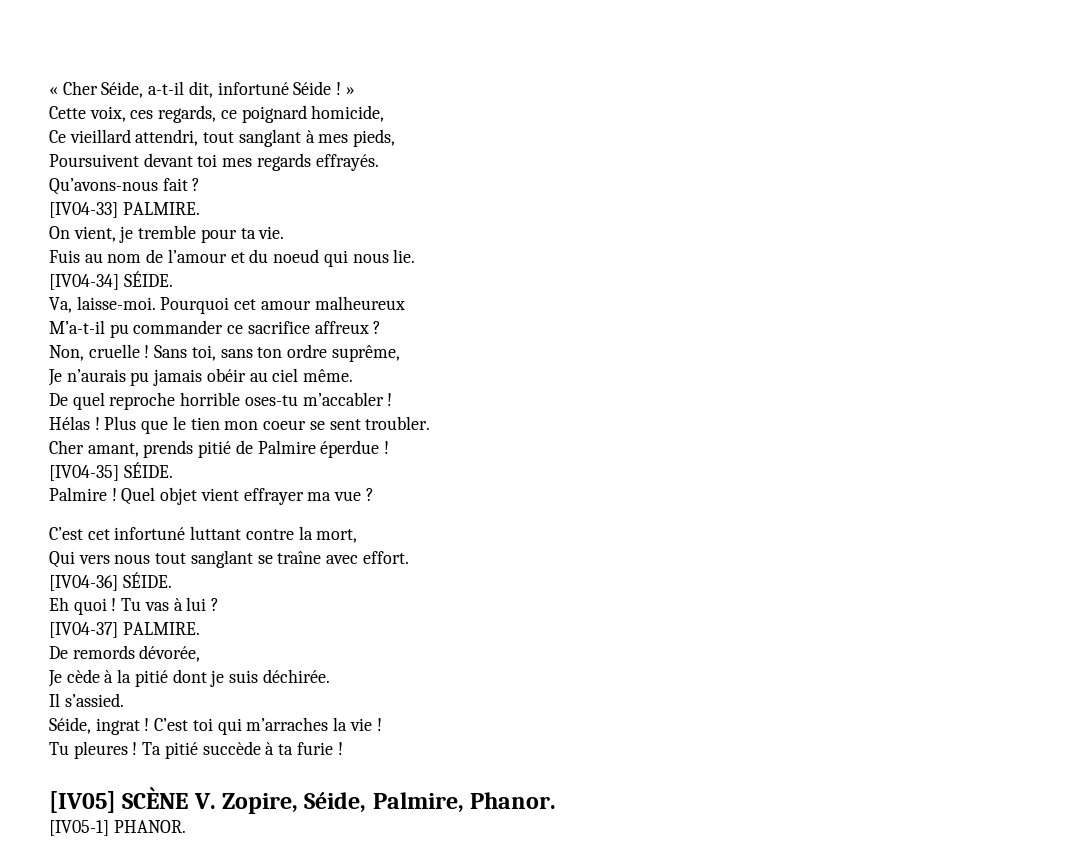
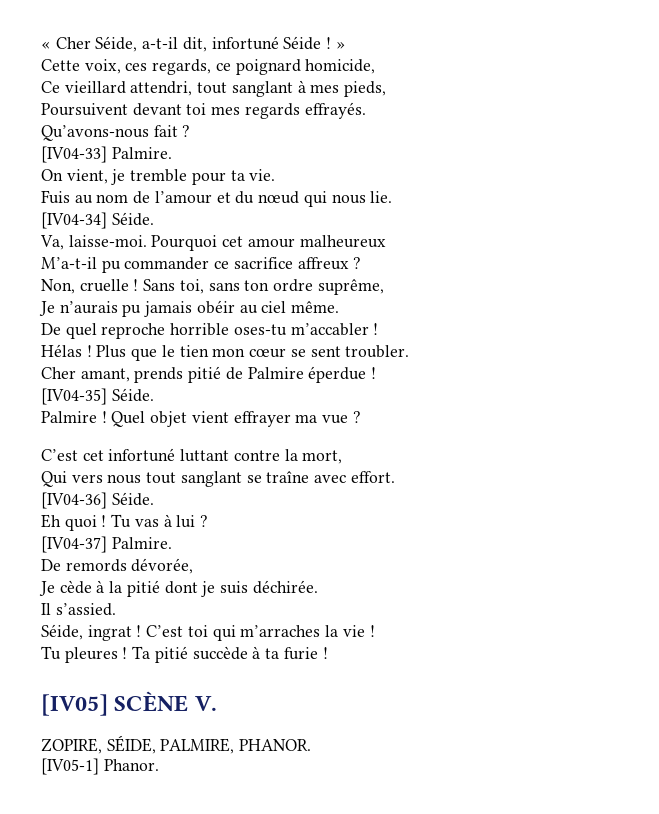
[122,202,200,215] PALMIRE. -> [111,147,172,159] Palmire.
[273,249,320,263] noeud -> [258,191,300,204] nœud
[123,271,173,287] SÉIDE. -> [111,212,154,226] Séide.
[263,420,307,430] coeur -> [249,348,287,358] cœur
[123,462,173,478] SÉIDE. -> [111,388,154,402] Séide.
[122,572,172,588] SÉIDE. -> [111,492,154,506] Séide.
[122,622,200,635] PALMIRE. -> [111,537,172,549] Palmire.
[222,792,557,814] Zopire, Séide, Palmire, Phanor. -> [41,735,312,754] // ZOPIRE, SÉIDE, PALMIRE, PHANOR.
[113,820,186,833] PHANOR. -> [103,759,159,771] Phanor.

